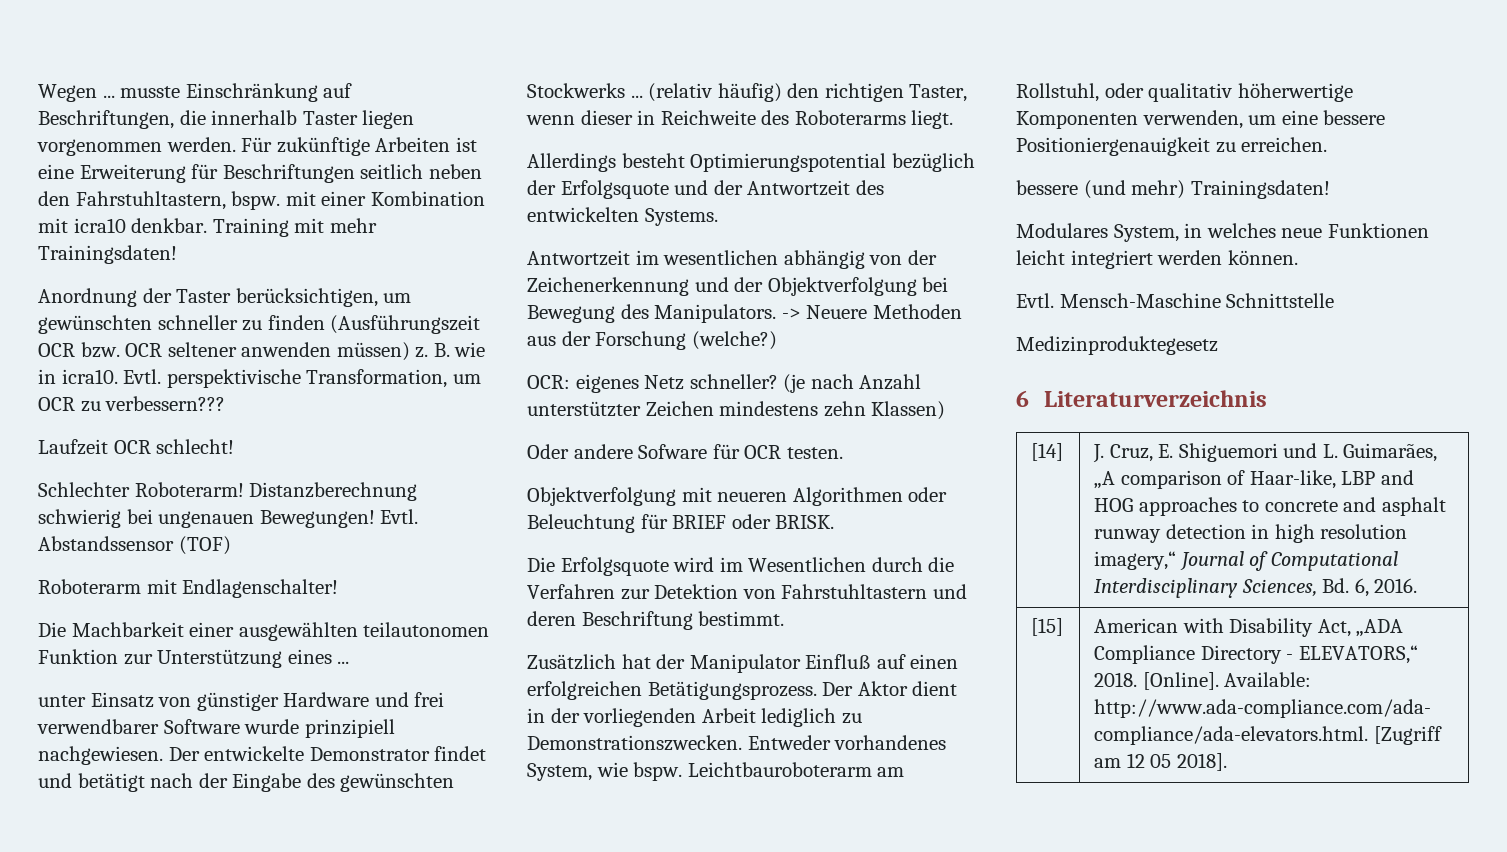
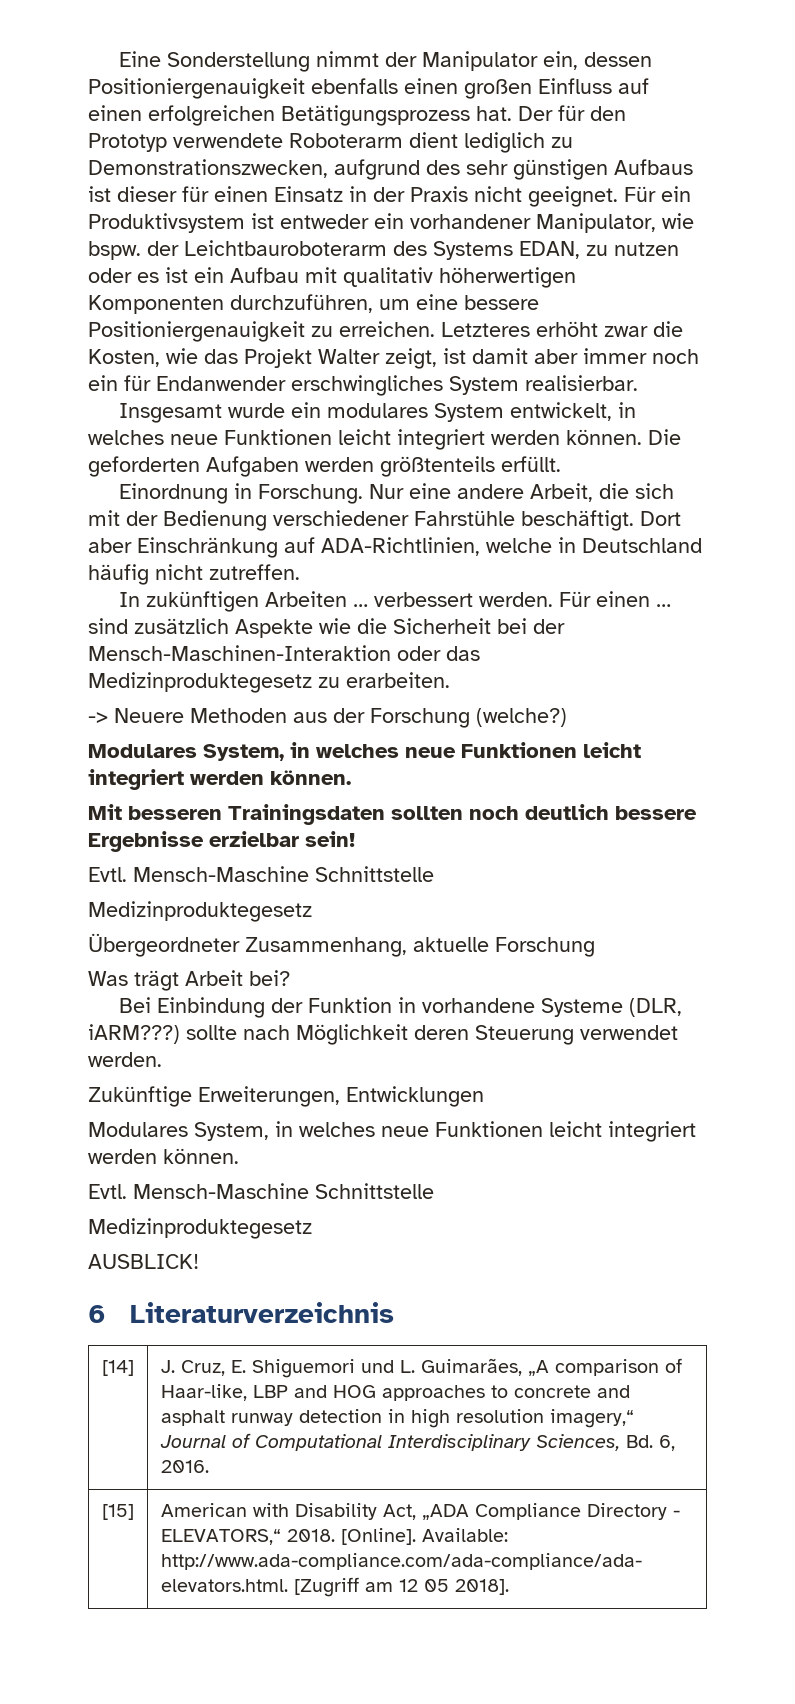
[38,83,353,102] [38,110,415,129] [37,137,477,156] [38,164,482,183] [38,191,485,210] [38,218,377,237] [38,245,177,264] [38,288,412,307] [38,315,481,334] [38,342,486,361] [38,369,481,388] [38,396,226,412] [38,439,235,455] [38,482,418,501] [38,509,419,528] [38,536,231,555] [38,579,339,598] [38,622,490,641] [38,649,350,668] [38,692,445,711] [37,719,395,738] [38,746,487,765] [38,773,455,792] [527,83,968,102] [526,110,954,129] [527,153,975,172] [527,180,884,199] [527,207,718,226] [527,250,937,269] [527,277,949,296] [527,304,777,323] Wegen ... musste Einschränkung auf Beschriftungen, die innerhalb Taster liegen vorgenommen werden. Für zukünftige Arbeiten ist eine Erweiterung für Beschriftungen seitlich neben den Fahrstuhltastern, bspw. mit einer Kombination mit icra10 denkbar. Training mit mehr Trainingsdaten! // Anordnung der Taster berücksichtigen, um gewünschten schneller zu finden (Ausführungszeit OCR bzw. OCR seltener anwenden müssen) z. B. wie in icra10. Evtl. perspektivische Transformation, um OCR zu verbessern??? // Laufzeit OCR schlecht! // Schlechter Roboterarm! Distanzberechnung schwierig bei ungenauen Bewegungen! Evtl. Abstandssensor (TOF) // Roboterarm mit Endlagenschalter! // Die Machbarkeit einer ausgewählten teilautonomen Funktion zur Unterstützung eines ... // unter Einsatz von günstiger Hardware und frei verwendbarer Software wurde prinzipiell nachgewiesen. Der entwickelte Demonstrator findet und betätigt nach der Eingabe des gewünschten Stockwerks ... (relativ häufig) den richtigen Taster, wenn dieser in Reichweite des Roboterarms liegt. // Allerdings besteht Optimierungspotential bezüglich der Erfolgsquote und der Antwortzeit des entwickelten Systems. // Antwortzeit im wesentlichen abhängig von der Zeichenerkennung und der Objektverfolgung bei Bewegung des Manipulators. -> [119,51,653,72] [88,78,649,99] [88,105,626,126] [88,132,573,153] [88,159,693,180] [88,186,691,207] [88,213,694,233] [88,240,679,260] [88,267,576,288] [88,294,539,314] [88,321,683,342] [88,348,699,369] [88,375,638,396] [119,402,637,423] [88,429,681,450] [88,456,561,477] [119,483,675,504] [88,510,681,531] [88,537,702,558] [88,564,300,585] [119,591,672,612] [88,618,565,638] [88,645,480,661] [88,672,450,693] Eine Sonderstellung nimmt der Manipulator ein, dessen Positioniergenauigkeit ebenfalls einen großen Einfluss auf einen erfolgreichen Betätigungsprozess hat. Der für den Prototyp verwendete Roboterarm dient lediglich zu Demonstrationszwecken, aufgrund des sehr günstigen Aufbaus ist dieser für einen Einsatz in der Praxis nicht geeignet. Für ein Produktivsystem ist entweder ein vorhandener Manipulator, wie bspw. der Leichtbauroboterarm des Systems EDAN, zu nutzen oder es ist ein Aufbau mit qualitativ höherwertigen Komponenten durchzuführen, um eine bessere Positioniergenauigkeit zu erreichen. Letzteres erhöht zwar die Kosten, wie das Projekt Walter zeigt, ist damit aber immer noch ein für Endanwender erschwingliches System realisierbar. // Insgesamt wurde ein modulares System entwickelt, in welches neue Funktionen leicht integriert werden können. Die geforderten Aufgaben werden größtenteils erfüllt. // Einordnung in Forschung. Nur eine andere Arbeit, die sich mit der Bedienung verschiedener Fahrstühle beschäftigt. Dort aber Einschränkung auf ADA-Richtlinien, welche in Deutschland häufig nicht zutreffen. // In zukünftigen Arbeiten … verbessert werden. Für einen … sind zusätzlich Aspekte wie die Sicherheit bei der Mensch-Maschinen-Interaktion oder das Medizinproduktegesetz zu erarbeiten. //
[527,374,922,393] [527,401,946,420] [527,444,843,459] [527,487,948,506] [527,514,835,533] [527,557,955,576] [527,584,967,600] [527,611,785,630] [527,654,959,673] [527,681,958,700] [527,708,862,727] [527,735,947,751] [527,762,905,781] [1016,83,1353,102] [1016,110,1386,129] [1016,137,1328,156] [1016,180,1330,199] OCR: eigenes Netz schneller? (je nach Anzahl unterstützter Zeichen mindestens zehn Klassen) // Oder andere Sofware für OCR testen. // Objektverfolgung mit neueren Algorithmen oder Beleuchtung für BRIEF oder BRISK. // Die Erfolgsquote wird im Wesentlichen durch die Verfahren zur Detektion von Fahrstuhltastern und deren Beschriftung bestimmt. // Zusätzlich hat der Manipulator Einfluß auf einen erfolgreichen Betätigungsprozess. Der Aktor dient in der vorliegenden Arbeit lediglich zu Demonstrationszwecken. Entweder vorhandenes System, wie bspw. Leichtbauroboterarm am Rollstuhl, oder qualitativ höherwertige Komponenten verwenden, um eine bessere Positioniergenauigkeit zu erreichen. // bessere (und mehr) Trainingsdaten! -> [88,742,641,761] [88,769,351,790] [88,804,697,825] [88,831,355,852] [88,866,434,882] [88,901,312,922] [88,933,595,957] [88,970,290,991] [119,997,683,1018] [88,1024,678,1045] [88,1052,162,1067] [88,1086,484,1107] Modulares System, in welches neue Funktionen leicht integriert werden können. // Mit besseren Trainingsdaten sollten noch deutlich bessere Ergebnisse erzielbar sein! // Evtl. Mensch-Maschine Schnittstelle // Medizinproduktegesetz // Übergeordneter Zusammenhang, aktuelle Forschung // Was trägt Arbeit bei? // Bei Einbindung der Funktion in vorhandene Systeme (DLR, iARM???) sollte nach Möglichkeit deren Steuerung verwendet werden. // Zukünftige Erweiterungen, Entwicklungen
(1218, 345) none -> [88,1254,199,1269] // AUSBLICK!

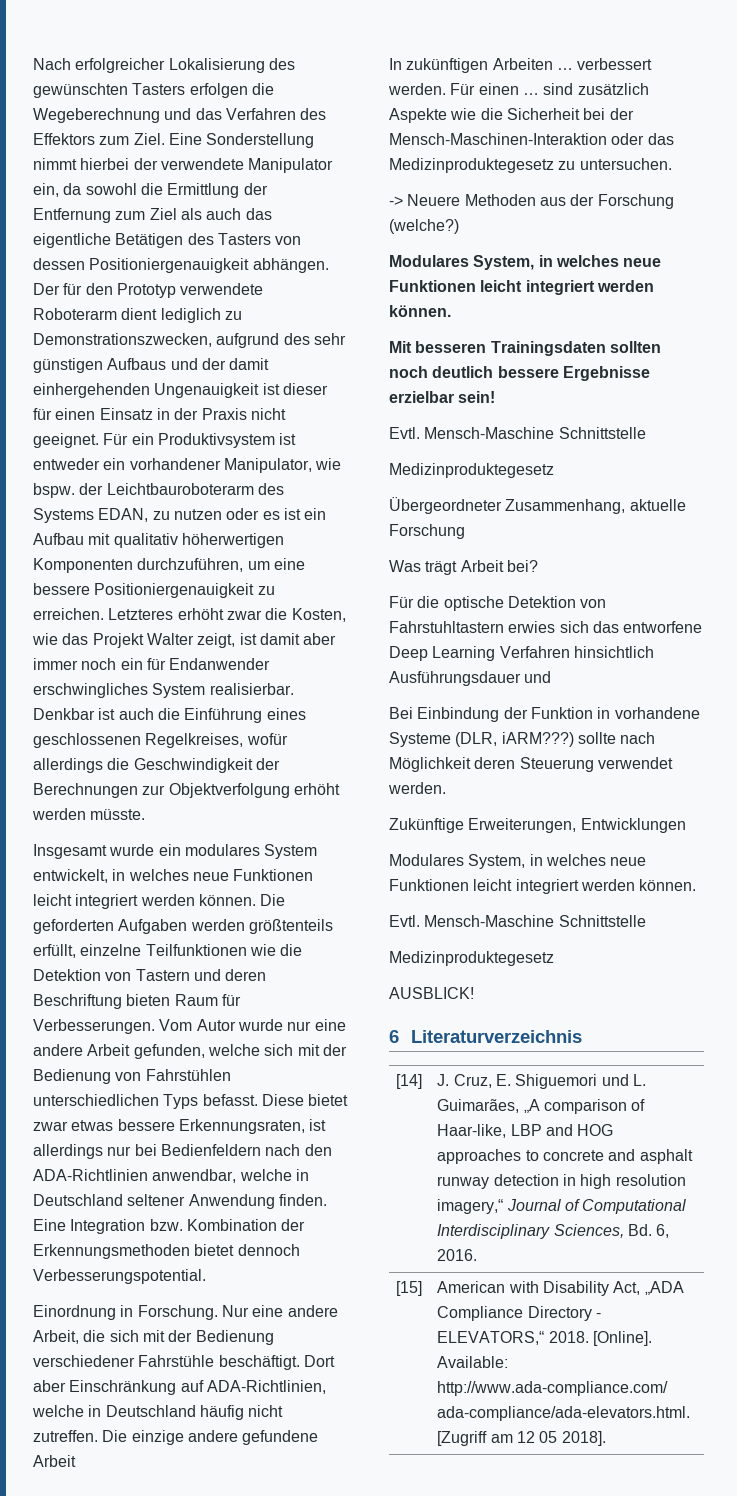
[119,51,653,72] [88,78,649,99] [88,105,512,126] Eine Sonderstellung nimmt der Manipulator ein, dessen Positioniergenauigkeit ebenfalls einen großen Einfluss auf einen erfolgreichen Betätigungsprozess hat. -> [33,58,295,73] [33,83,274,98] [33,108,327,123] [33,133,315,148] [33,158,334,173] [33,183,268,198] [33,208,272,223] [33,233,302,248] [33,258,329,273] Nach erfolgreicher Lokalisierung des gewünschten Tasters erfolgen die Wegeberechnung und das Verfahren des Effektors zum Ziel. Eine Sonderstellung nimmt hierbei der verwendete Manipulator ein, da sowohl die Ermittlung der Entfernung zum Ziel als auch das eigentliche Betätigen des Tasters von dessen Positioniergenauigkeit abhängen.
(693, 167) none -> [170,358,270,370] [33,383,260,398] und der damit einhergehenden Ungenauigkeit
(638, 383) none -> [33,708,306,723] [33,733,288,748] [33,758,280,773] [33,783,340,798] [32,808,146,820] Denkbar ist auch die Einführung eines geschlossenen Regelkreises, wofür allerdings die Geschwindigkeit der Berechnungen zur Objektverfolgung erhöht werden müsste.
[501,456,561,472] erfüllt. -> [33,944,303,958] [33,969,267,981] [33,994,241,1009] [33,1019,346,1034] [33,1044,347,1059] [33,1069,231,1084] [33,1094,349,1109] [33,1119,327,1134] [33,1144,332,1159] [33,1169,309,1183] [33,1194,327,1209] [33,1219,306,1234] [33,1244,300,1259] [33,1269,206,1284] erfüllt, einzelne Teilfunktionen wie die Detektion von Tastern und deren Beschriftung bieten Raum für Verbesserungen. Vom Autor wurde nur eine andere Arbeit gefunden, welche sich mit der Bedienung von Fahrstühlen unterschiedlichen Typs befasst. Diese bietet zwar etwas bessere Erkennungsraten, ist allerdings nur bei Bedienfeldern nach den ADA-Richtlinien anwendbar, welche in Deutschland seltener Anwendung finden. Eine Integration bzw. Kombination der Erkennungsmethoden bietet dennoch Verbesserungspotential.
(300, 572) none -> [102,1430,319,1445] [33,1455,76,1467] Die einzige andere gefundene Arbeit
[346,672,450,688] erarbeiten. -> [579,158,672,170] untersuchen.
(290, 978) none -> [389,596,607,611] [389,621,703,633] [389,646,654,661] [389,671,552,686] // Für die optische Detektion von Fahrstuhltastern erwies sich das entworfene Deep Learning Verfahren hinsichtlich Ausführungsdauer und

